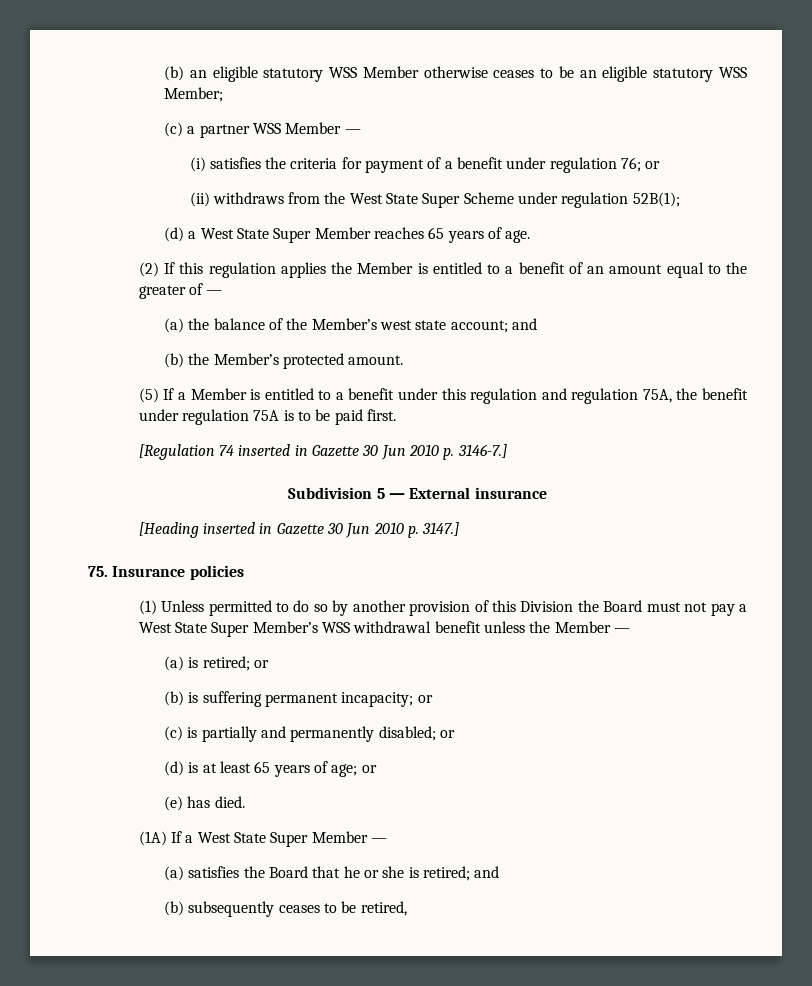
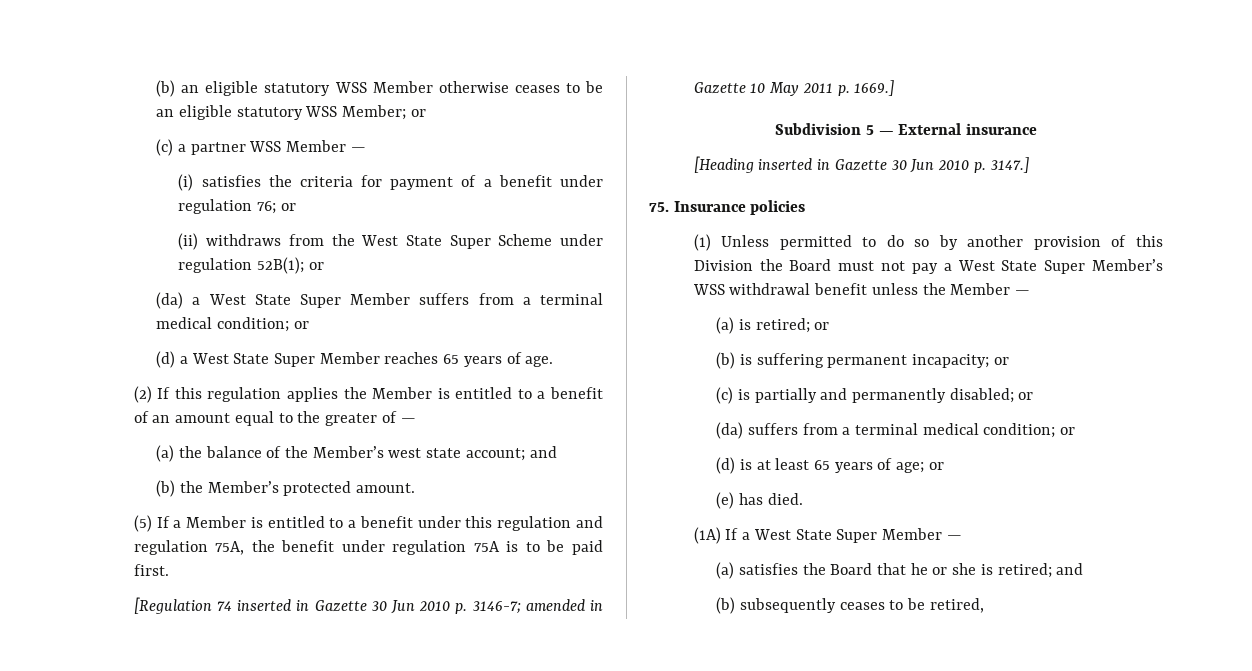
(224, 94) none -> [410,109,426,117] or
(680, 199) none -> [308,262,324,270] [156,292,603,309] [156,317,309,332] or // (da) a West State Super Member suffers from a terminal medical condition; or
[457,444,507,458] 3146-7.] -> [472,599,604,613] [693,80,895,96] 3146-7; amended in Gazette 10 May 2011 p. 1669.]
(456, 734) none -> [716,422,1076,439] // (da) suffers from a terminal medical condition; or

